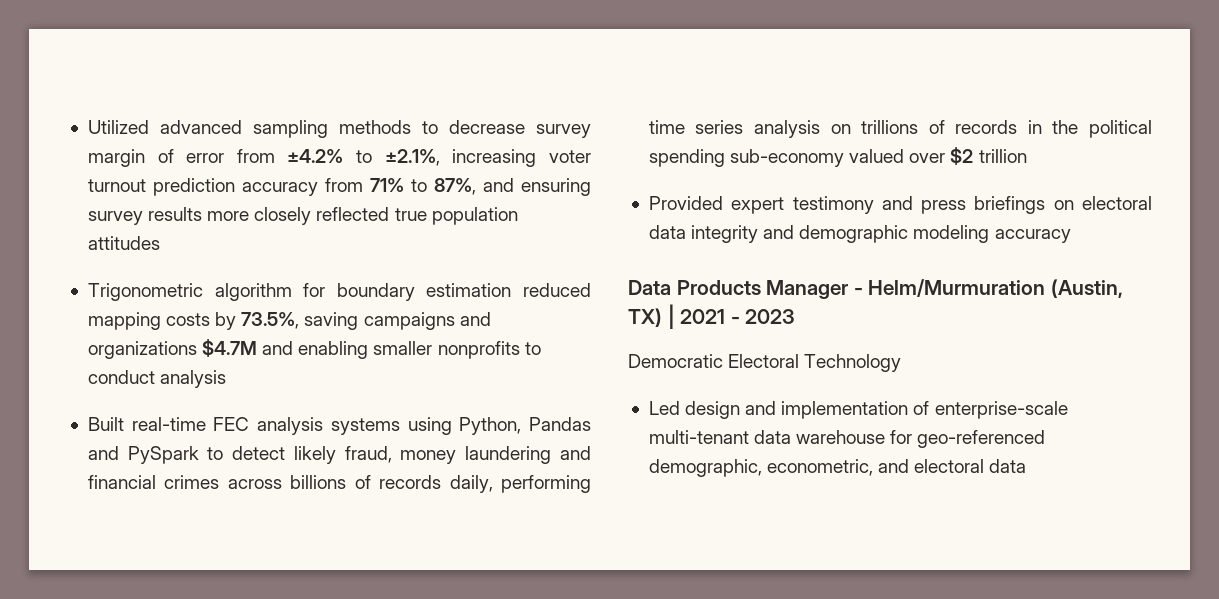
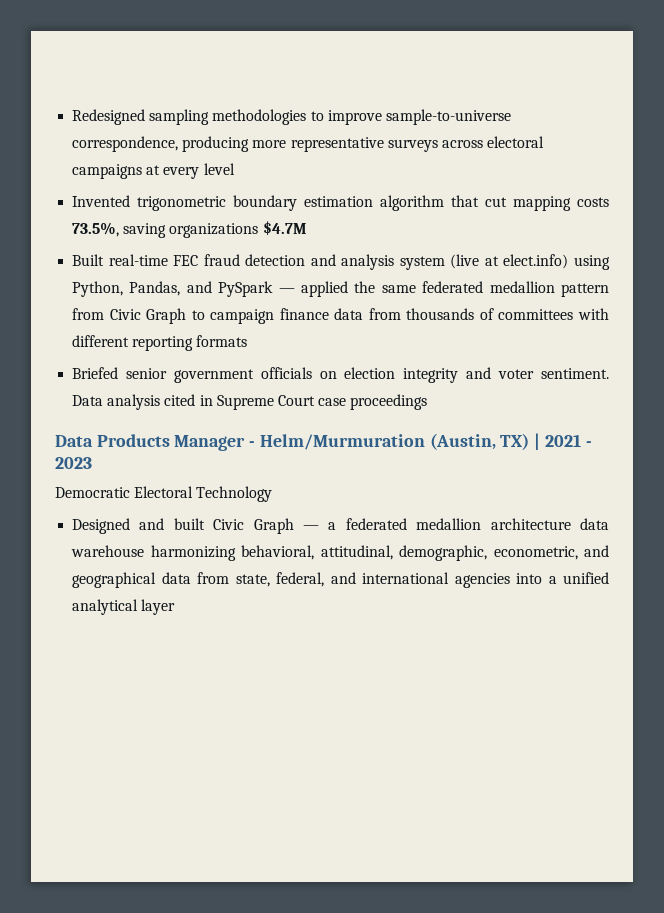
[87,120,591,138] [87,149,591,167] [87,178,591,196] [87,207,518,225] [87,236,160,250] [87,283,591,301] Utilized advanced sampling methods to decrease survey margin of error from ±4.2% to ±2.1%, increasing voter turnout prediction accuracy from 71% to 87%, and ensuring survey results more closely reflected true population attitudes // Trigonometric algorithm for boundary estimation reduced -> [72,109,511,125] [72,136,545,152] [72,163,235,179] [72,195,508,211] Redesigned sampling methodologies to improve sample-to-universe correspondence, producing more representative surveys across electoral campaigns at every level // Invented trigonometric boundary estimation algorithm that cut
[215,312,237,330] by -> (609, 202) none
[363,312,491,330] campaigns and -> (167, 230) none
[262,341,541,359] [87,370,227,388] [87,417,400,435] and enabling smaller nonprofits to conduct analysis // Built real-time FEC analysis systems -> [72,254,569,270] // Built real-time FEC fraud detection and analysis system (live at elect.info)
[529,417,592,431] Pandas -> [129,281,181,296] Pandas,
[207,446,591,464] [87,475,591,493] [648,120,1152,138] [648,147,1027,167] [648,196,1152,214] [648,225,1071,243] to detect likely fraud, money laundering and financial crimes across billions of records daily, performing time series analysis on trillions of records in the political spending sub-economy valued over $2 trillion // Provided expert testimony and press briefings on electoral data integrity and demographic modeling accuracy -> [278,281,609,297] [72,308,609,324] [72,335,248,351] [72,367,609,383] [72,394,428,410] — applied the same federated medallion pattern from Civic Graph to campaign finance data from thousands of committees with different reporting formats // Briefed senior government officials on election integrity and voter sentiment. Data analysis cited in Supreme Court case proceedings
[648,401,1068,419] [648,430,1046,448] [648,459,1027,477] Led design and implementation of enterprise-scale multi-tenant data warehouse for geo-referenced demographic, econometric, and electoral data -> [72,518,609,534] [71,545,610,561] [72,572,609,588] [72,599,176,615] Designed and built Civic Graph — a federated medallion architecture data warehouse harmonizing behavioral, attitudinal, demographic, econometric, and geographical data from state, federal, and international agencies into a unified analytical layer

